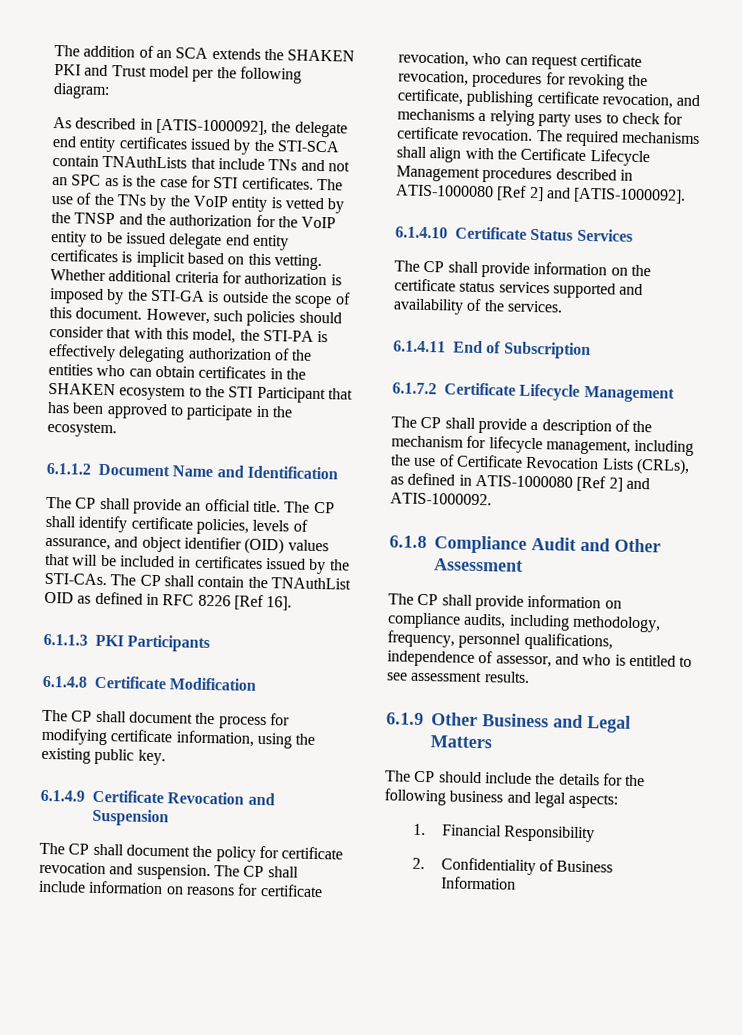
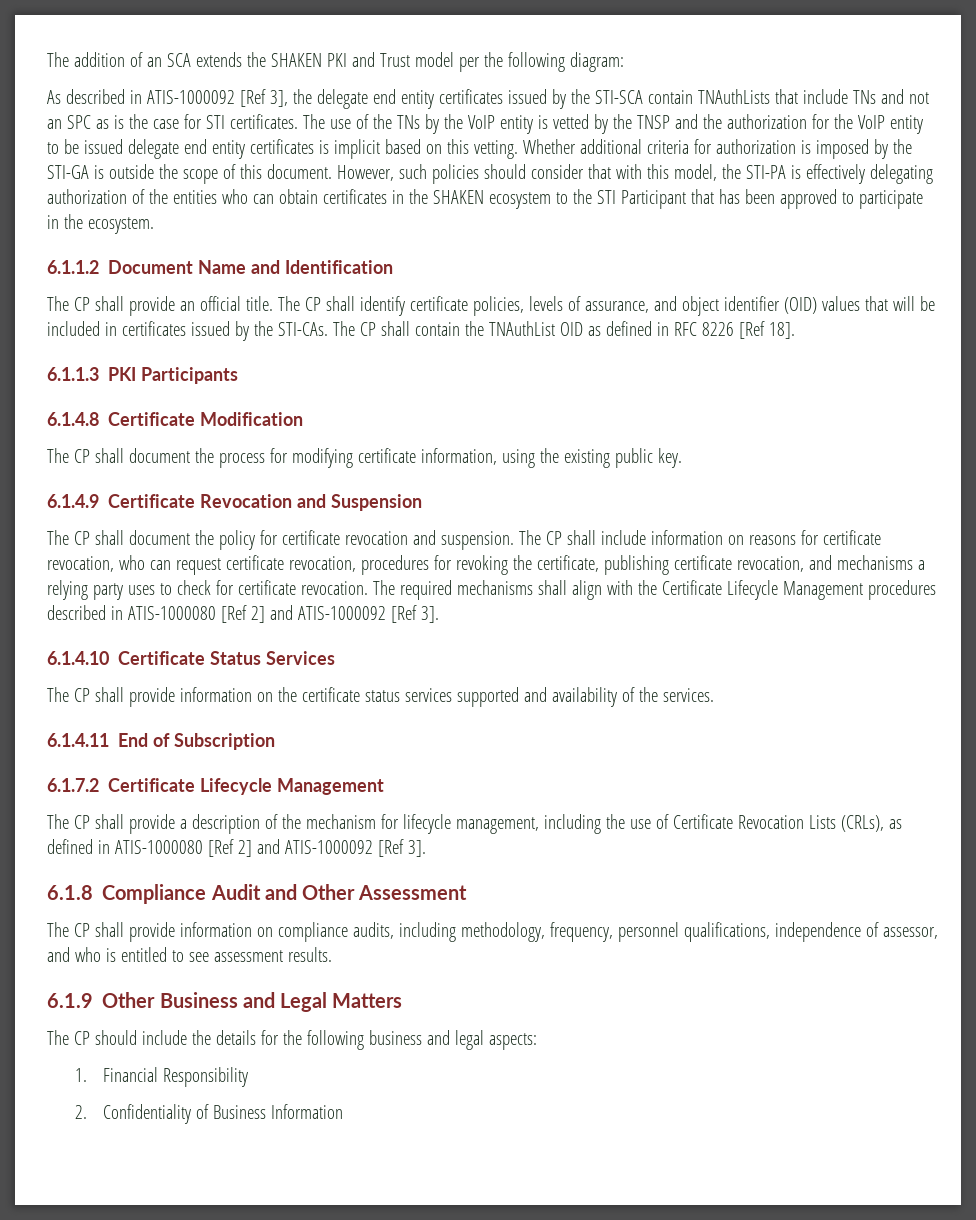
[155,118,268,135] [ATIS-1000092], -> [146,89,288,107] ATIS-1000092 [Ref 3],
[266,596,293,611] 16]. -> [768,322,795,339] 18].
[573,187,687,204] [ATIS-1000092]. -> [297,605,439,623] ATIS-1000092 [Ref 3].
[390,492,492,506] ATIS-1000092. -> [284,839,426,857] ATIS-1000092 [Ref 3].

